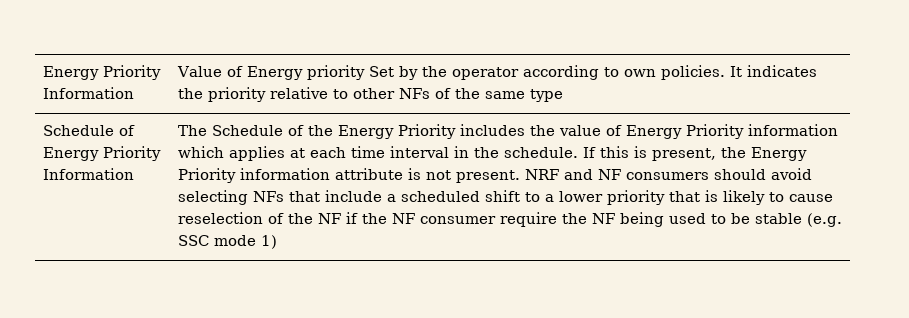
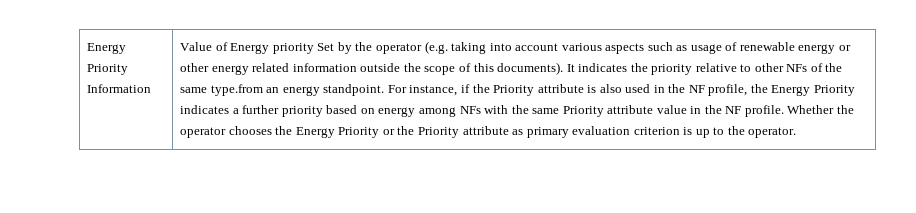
[522,65,725,80] according to own policies. -> [424,41,851,54] [180,62,564,75] (e.g. taking into account various aspects such as usage of renewable energy or other energy related information outside the scope of this documents).
[529,89,563,102] [42,125,135,136] [42,146,161,161] [42,168,134,180] [177,124,838,139] [177,146,807,161] [177,168,812,183] [177,190,833,205] [177,212,842,227] [177,235,277,249] type // Schedule of Energy Priority Information | The Schedule of the Energy Priority includes the value of Energy Priority information which applies at each time interval in the schedule. If this is present, the Energy Priority information attribute is not present. NRF and NF consumers should avoid selecting NFs that include a scheduled shift to a lower priority that is likely to cause reselection of the NF if the NF consumer require the NF being used to be stable (e.g. SSC mode 1) -> [210,84,855,96] [180,105,854,117] [180,126,797,138] type.from an energy standpoint. For instance, if the Priority attribute is also used in the NF profile, the Energy Priority indicates a further priority based on energy among NFs with the same Priority attribute value in the NF profile. Whether the operator chooses the Energy Priority or the Priority attribute as primary evaluation criterion is up to the operator.

